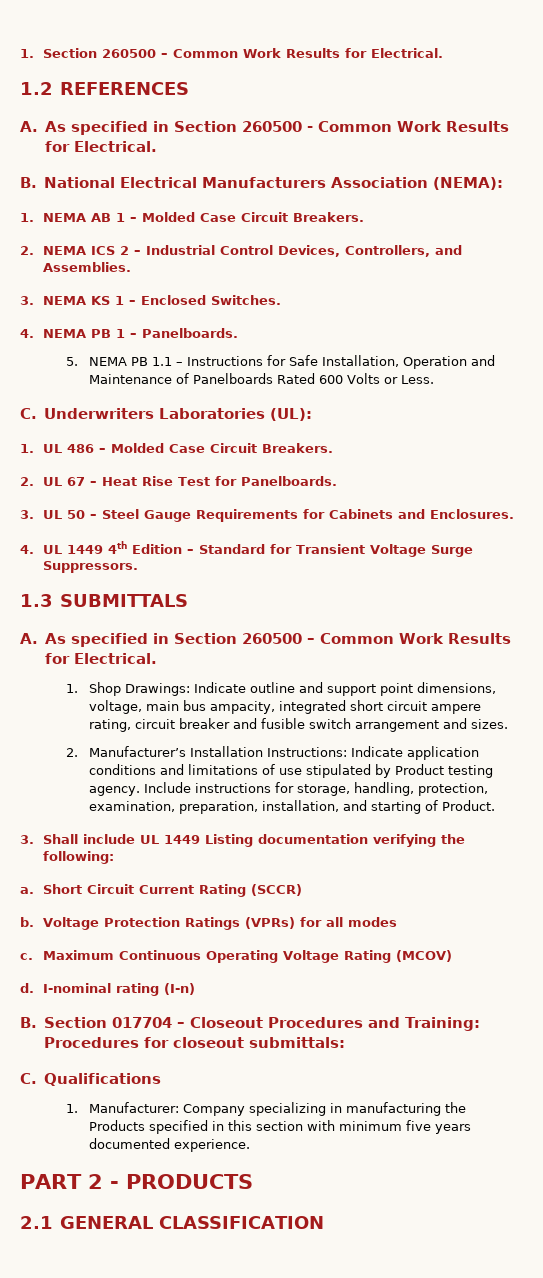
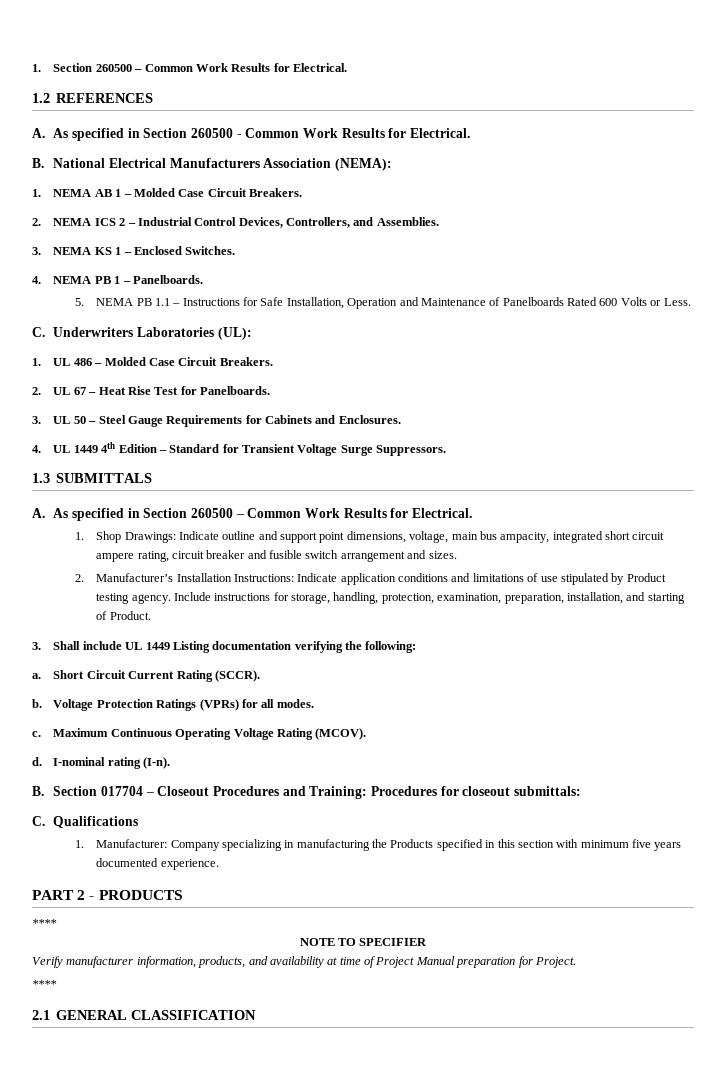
[251,884,303,896] (SCCR) -> [214,670,260,682] (SCCR).
[348,917,398,927] modes -> [276,699,314,708] modes.
[396,950,453,962] (MCOV) -> [315,728,367,740] (MCOV).
[164,983,196,995] (I-n) -> [143,757,171,769] (I-n).
(253, 1181) none -> [32,919,57,927] [299,938,428,946] [32,956,576,968] [32,980,57,988] // **** // NOTE TO SPECIFIER // Verify manufacturer information, products, and availability at time of Project Manual preparation for Project. // ****

